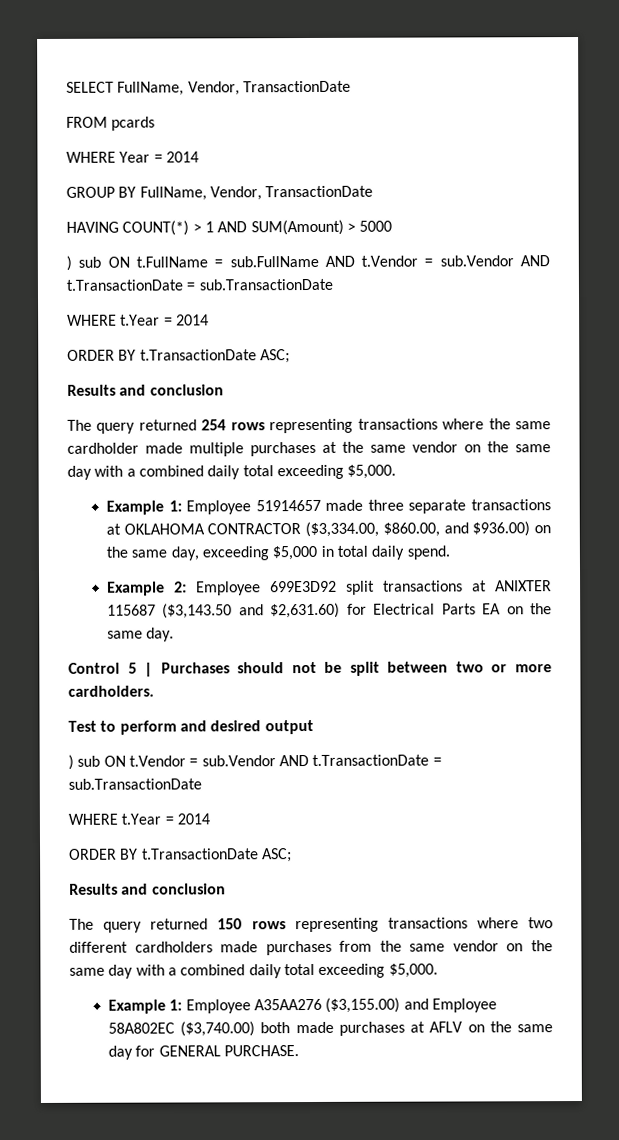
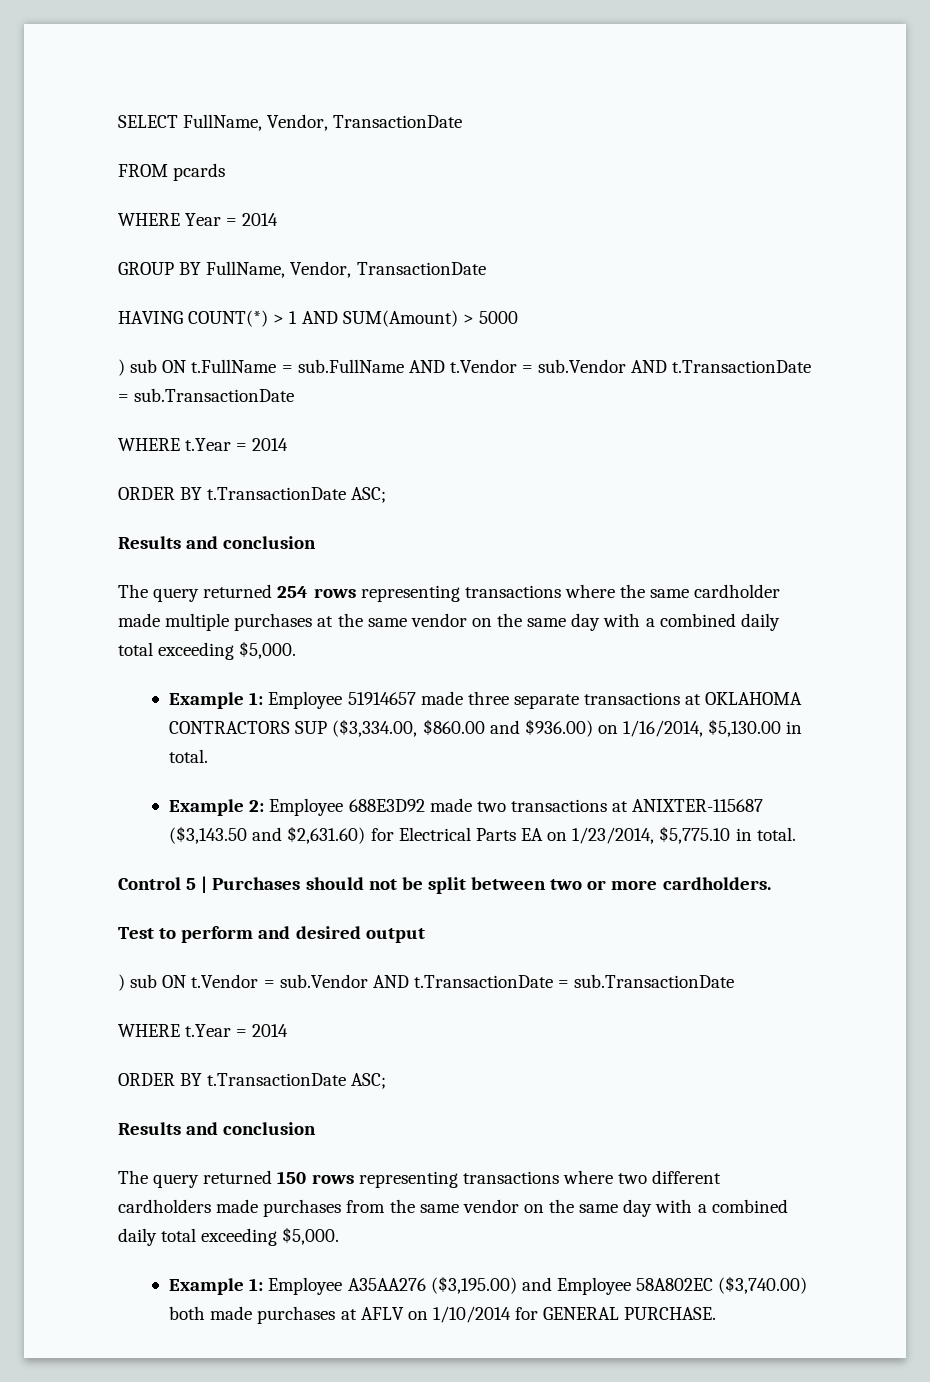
[207,521,551,538] [105,545,450,561] [106,580,553,596] [106,604,156,616] CONTRACTOR ($3,334.00, $860.00, and $936.00) on the same day, exceeding $5,000 in total daily spend. // Example 2: Employee 699E3D92 split transactions at ANIXTER 115687 -> [169,719,803,737] [169,749,209,763] [169,798,764,816] CONTRACTORS SUP ($3,334.00, $860.00 and $936.00) on 1/16/2014, $5,130.00 in total. // Example 2: Employee 688E3D92 made two transactions at ANIXTER-115687
[530,603,553,615] [106,627,175,642] the same day. -> [572,826,796,844] 1/23/2014, $5,775.10 in total.
[325,997,401,1013] ($3,155.00) -> [430,1276,517,1294] ($3,195.00)
[489,1021,554,1033] [107,1045,133,1060] the same day -> [433,1306,512,1323] 1/10/2014

